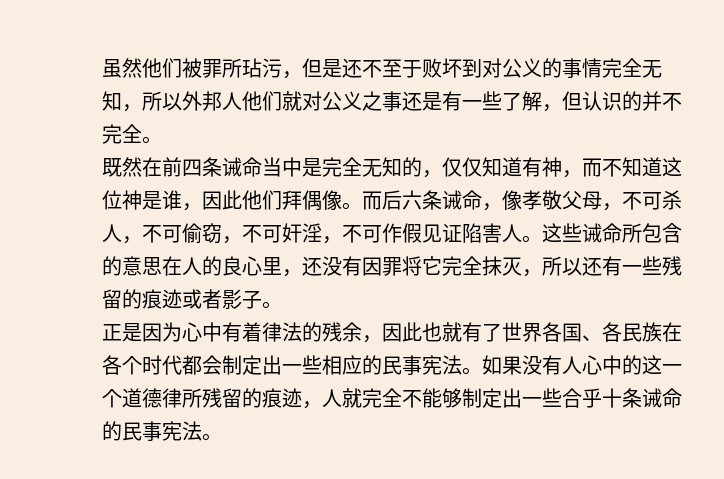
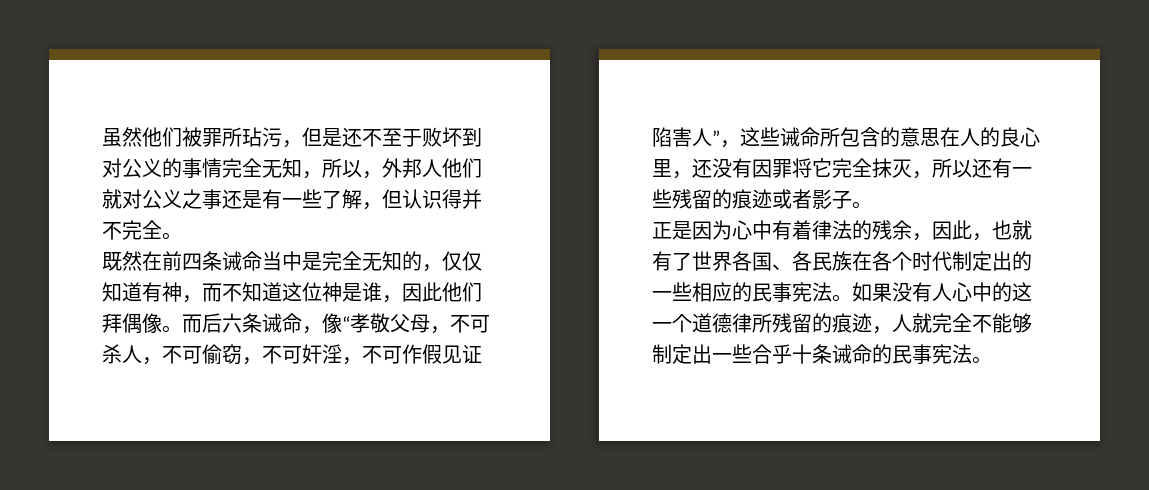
(182, 102) none -> [362,171,382,179] ，
[622,91,642,111] 的 -> [442,189,462,209] 得
(522, 200) none -> [342,316,350,331] “
[522,235,542,243] 。 -> [712,130,740,148] ”，
(422, 332) none -> [972,233,992,241] ，
[182,355,282,375] 都会制定出 -> [952,251,1032,271] 制定出的

